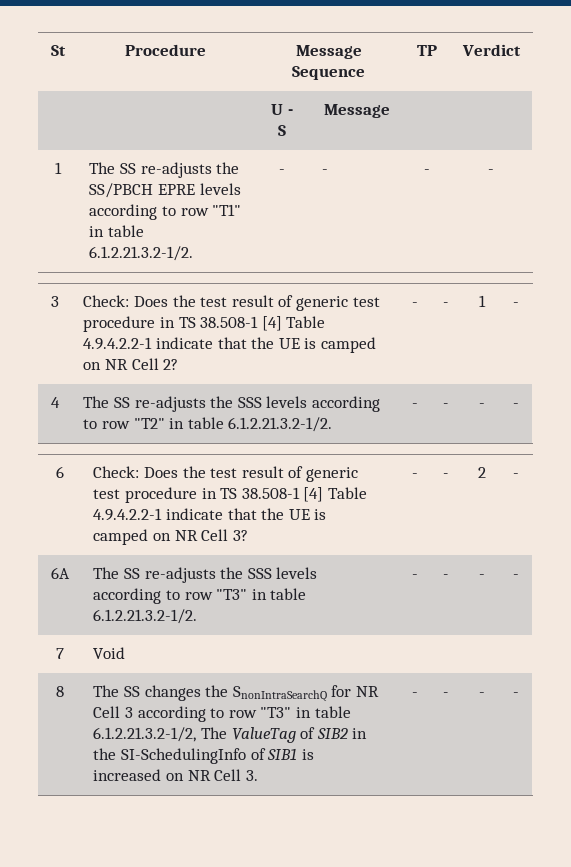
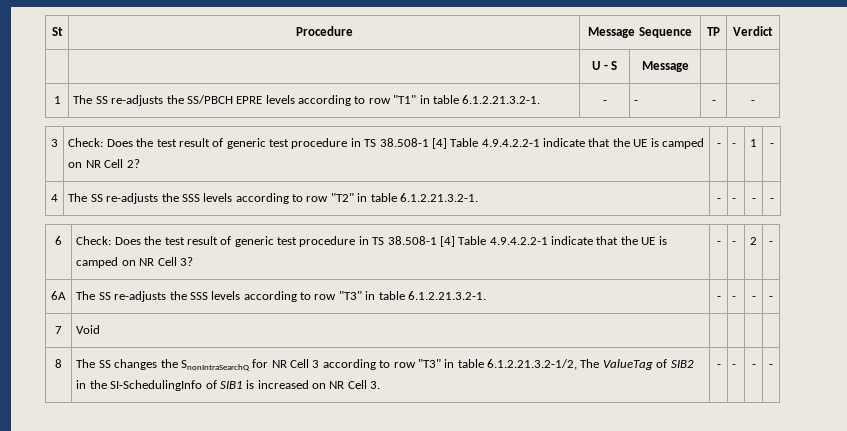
[89,246,194,261] 6.1.2.21.3.2-1/2. -> [462,95,541,104] 6.1.2.21.3.2-1.
[228,417,333,432] 6.1.2.21.3.2-1/2. -> [399,193,478,202] 6.1.2.21.3.2-1.
[93,609,198,624] 6.1.2.21.3.2-1/2. -> [407,291,486,300] 6.1.2.21.3.2-1.

